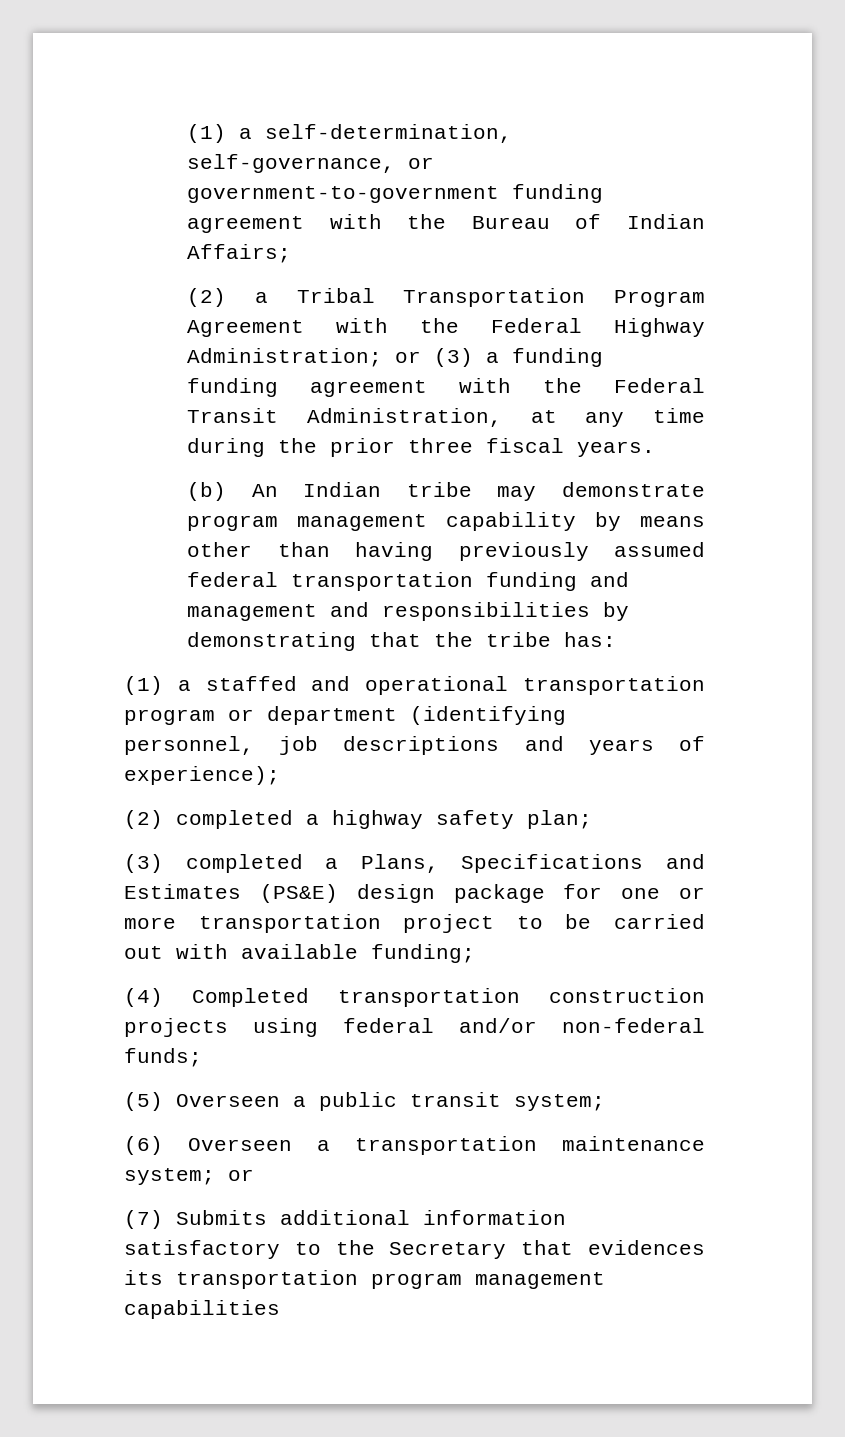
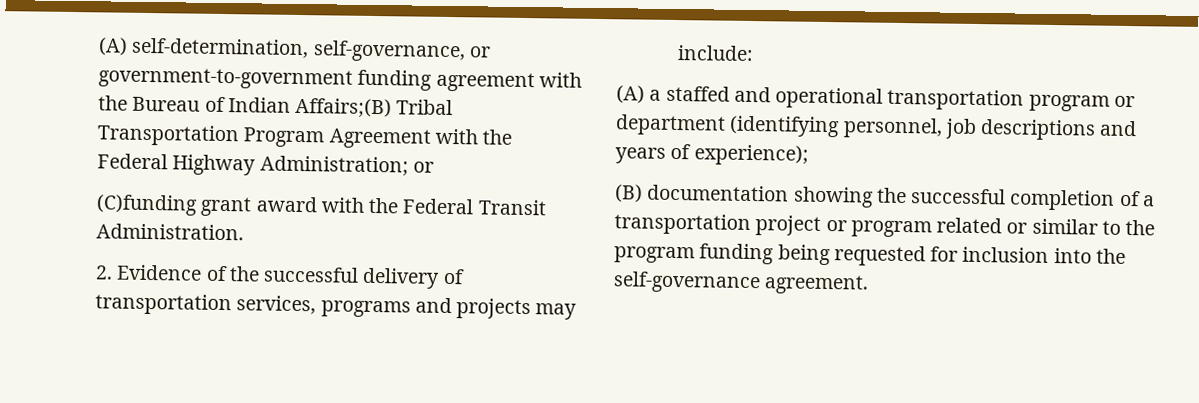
[187,124,253,143] (1) a -> [98,37,129,56] (A)
[187,244,292,263] [187,288,268,307] Affairs; // (2) a -> [295,97,393,119] Affairs;(B)
[434,348,604,367] [187,378,705,397] [187,408,705,427] [187,438,656,457] [187,482,705,501] [187,512,705,531] [187,542,705,561] [187,572,630,591] [187,602,630,621] [187,632,617,651] [124,676,163,695] (3) a funding funding agreement with the Federal Transit Administration, at any time during the prior three fiscal years. // (b) An Indian tribe may demonstrate program management capability by means other than having previously assumed federal transportation funding and management and responsibilities by demonstrating that the tribe has: // (1) -> [96,194,547,217] [96,223,245,241] [95,264,465,289] [95,293,578,320] [677,45,755,62] [616,85,645,104] // (C)funding grant award with the Federal Transit Administration. // 2. Evidence of the successful delivery of transportation services, programs and projects may include: // (A)
[124,810,592,829] [124,854,705,873] [124,884,705,903] [124,914,706,933] [124,944,475,963] [124,988,705,1007] [124,1018,705,1037] [124,1048,202,1067] [124,1092,605,1111] [124,1136,705,1155] [124,1168,254,1185] [124,1210,566,1229] [124,1240,705,1259] [124,1270,605,1289] [124,1300,280,1319] (2) completed a highway safety plan; // (3) completed a Plans, Specifications and Estimates (PS&E) design package for one or more transportation project to be carried out with available funding; // (4) Completed transportation construction projects using federal and/or non-federal funds; // (5) Overseen a public transit system; // (6) Overseen a transportation maintenance system; or // (7) Submits additional information satisfactory to the Secretary that evidences its transportation program management capabilities -> [614,184,1155,211] [614,213,1156,238] [614,243,1126,267] [613,271,870,295] (B) documentation showing the successful completion of a transportation project or program related or similar to the program funding being requested for inclusion into the self-governance agreement.

